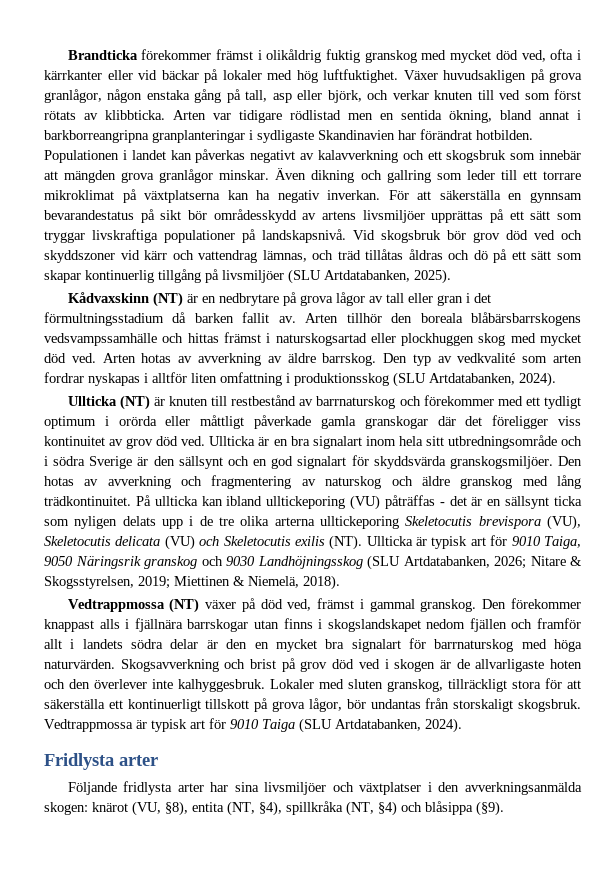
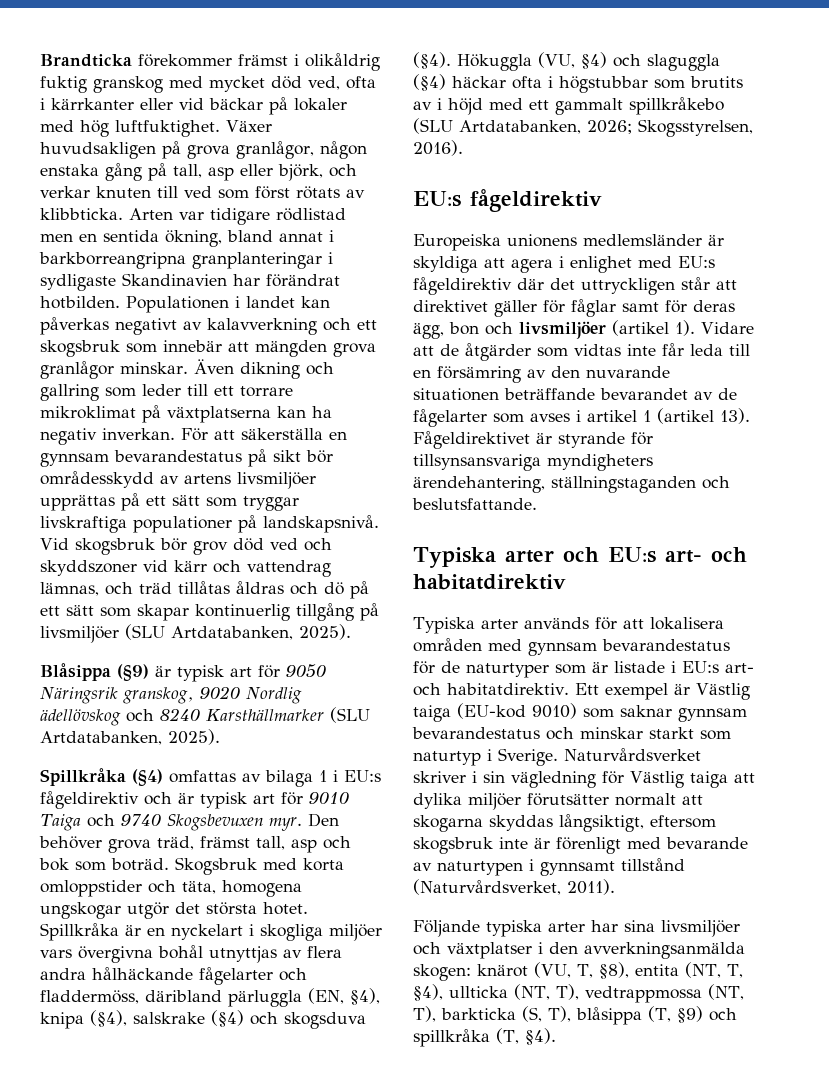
[67,292,491,307] [44,312,582,326] [44,332,582,346] [44,353,582,366] [44,372,556,387] [67,395,581,410] [44,415,581,429] [44,435,582,449] [44,455,582,469] [44,475,581,489] [44,495,583,510] [44,515,581,530] [44,535,581,550] [44,555,582,570] [44,575,340,590] [67,598,581,613] [44,618,581,632] [44,638,582,652] [44,658,582,672] [44,678,581,692] [44,698,581,712] [44,719,133,732] Kådvaxskinn (NT) är en nedbrytare på grova lågor av tall eller gran i det förmultningsstadium då barken fallit av. Arten tillhör den boreala blåbärsbarrskogens vedsvampssamhälle och hittas främst i naturskogsartad eller plockhuggen skog med mycket död ved. Arten hotas av avverkning av äldre barrskog. Den typ av vedkvalité som arten fordrar nyskapas i alltför liten omfattning i produktionsskog (SLU Artdatabanken, 2024). // Ullticka (NT) är knuten till restbestånd av barrnaturskog och förekommer med ett tydligt optimum i orörda eller måttligt påverkade gamla granskogar där det föreligger viss kontinuitet av grov död ved. Ullticka är en bra signalart inom hela sitt utbredningsområde och i södra Sverige är den sällsynt och en god signalart för skyddsvärda granskogsmiljöer. Den hotas av avverkning och fragmentering av naturskog och äldre granskog med lång trädkontinuitet. På ullticka kan ibland ulltickeporing (VU) påträffas - det är en sällsynt ticka som nyligen delats upp i de tre olika arterna ulltickeporing Skeletocutis brevispora (VU), Skeletocutis delicata (VU) och Skeletocutis exilis (NT). Ullticka är typisk art för 9010 Taiga, 9050 Näringsrik granskog och 9030 Landhöjningsskog (SLU Artdatabanken, 2026; Nitare & Skogsstyrelsen, 2019; Miettinen & Niemelä, 2018). // Vedtrappmossa (NT) växer på död ved, främst i gammal granskog. Den förekommer knappast alls i fjällnära barrskogar utan finns i skogslandskapet nedom fjällen och framför allt i landets södra delar är den en mycket bra signalart för barrnaturskog med höga naturvärden. Skogsavverkning och brist på grov död ved i skogen är de allvarligaste hoten och den överlever inte kalhyggesbruk. Lokaler med sluten granskog, tillräckligt stora för att säkerställa ett kontinuerligt tillskott på grova lågor, bör undantas från storskaligt skogsbruk. Vedtrappmossa -> [40,663,326,682] [40,686,302,704] [40,707,370,726] [40,729,220,745] [40,768,381,787] [40,791,172,809] Blåsippa (§9) är typisk art för 9050 Näringsrik granskog, 9020 Nordlig ädellövskog och 8240 Karsthällmarker (SLU Artdatabanken, 2025). // Spillkråka (§4) omfattas av bilaga 1 i EU:s fågeldirektiv och
[299,718,462,733] [44,753,158,770] (SLU Artdatabanken, 2024). // Fridlysta arter -> [86,813,339,831] [39,836,351,853] [39,857,344,875] [40,880,302,897] [40,902,308,919] [40,923,382,941] [40,945,342,963] [40,967,307,985] [40,988,380,1007] [40,1010,366,1029] [413,52,720,71] [413,74,743,93] [413,97,724,115] [413,118,753,137] [413,140,463,156] [413,189,602,212] [413,234,724,251] [413,256,715,273] [413,277,737,295] [413,299,735,317] [413,320,754,339] [413,343,750,361] [413,366,670,383] [413,388,737,401] [413,408,750,427] [413,431,653,449] [413,454,653,471] [413,476,730,493] [412,498,537,510] [413,547,747,568] [413,574,566,590] [413,617,724,634] [413,638,730,656] [413,661,754,678] [413,683,750,700] [413,703,747,722] [412,727,731,740] [413,748,701,766] [413,771,755,788] [413,793,703,810] [413,814,716,832] [413,837,748,854] [413,858,685,876] [413,879,615,895] och 9740 Skogsbevuxen myr. Den behöver grova träd, främst tall, asp och bok som boträd. Skogsbruk med korta omloppstider och täta, homogena ungskogar utgör det största hotet. Spillkråka är en nyckelart i skogliga miljöer vars övergivna bohål utnyttjas av flera andra hålhäckande fågelarter och fladdermöss, däribland pärluggla (EN, §4), knipa (§4), salskrake (§4) och skogsduva (§4). Hökuggla (VU, §4) och slaguggla (§4) häckar ofta i högstubbar som brutits av i höjd med ett gammalt spillkråkebo (SLU Artdatabanken, 2026; Skogsstyrelsen, 2016). // EU:s fågeldirektiv // Europeiska unionens medlemsländer är skyldiga att agera i enlighet med EU:s fågeldirektiv där det uttryckligen står att direktivet gäller för fåglar samt för deras ägg, bon och livsmiljöer (artikel 1). Vidare att de åtgärder som vidtas inte får leda till en försämring av den nuvarande situationen beträffande bevarandet av de fågelarter som avses i artikel 1 (artikel 13). Fågeldirektivet är styrande för tillsynsansvariga myndigheters ärendehantering, ställningstaganden och beslutsfattande. // Typiska arter och EU:s art- och habitatdirektiv // Typiska arter används för att lokalisera områden med gynnsam bevarandestatus för de naturtyper som är listade i EU:s art- och habitatdirektiv. Ett exempel är Västlig taiga (EU-kod 9010) som saknar gynnsam bevarandestatus och minskar starkt som naturtyp i Sverige. Naturvårdsverket skriver i sin vägledning för Västlig taiga att dylika miljöer förutsätter normalt att skogarna skyddas långsiktigt, eftersom skogsbruk inte är förenligt med bevarande av naturtypen i gynnsamt tillstånd (Naturvårdsverket, 2011).
[123,781,173,795] fridlysta -> [486,920,542,937] typiska
(161, 808) none -> [577,964,593,978] T,
[259,801,504,816] §4), spillkråka (NT, §4) och blåsippa (§9). -> [726,964,743,978] [413,984,744,1003] [413,1006,737,1025] [413,1028,556,1047] T, §4), ullticka (NT, T), vedtrappmossa (NT, T), barkticka (S, T), blåsippa (T, §9) och spillkråka (T, §4).

